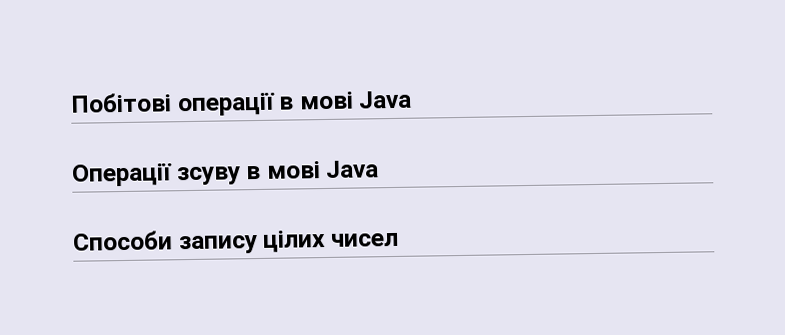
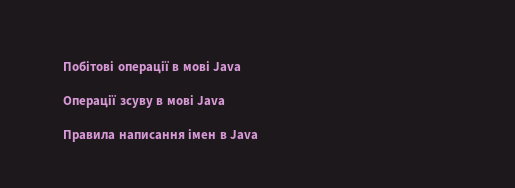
[72,229,399,255] Способи запису цілих чисел -> [63,129,259,142] Правила написання імен в Java

